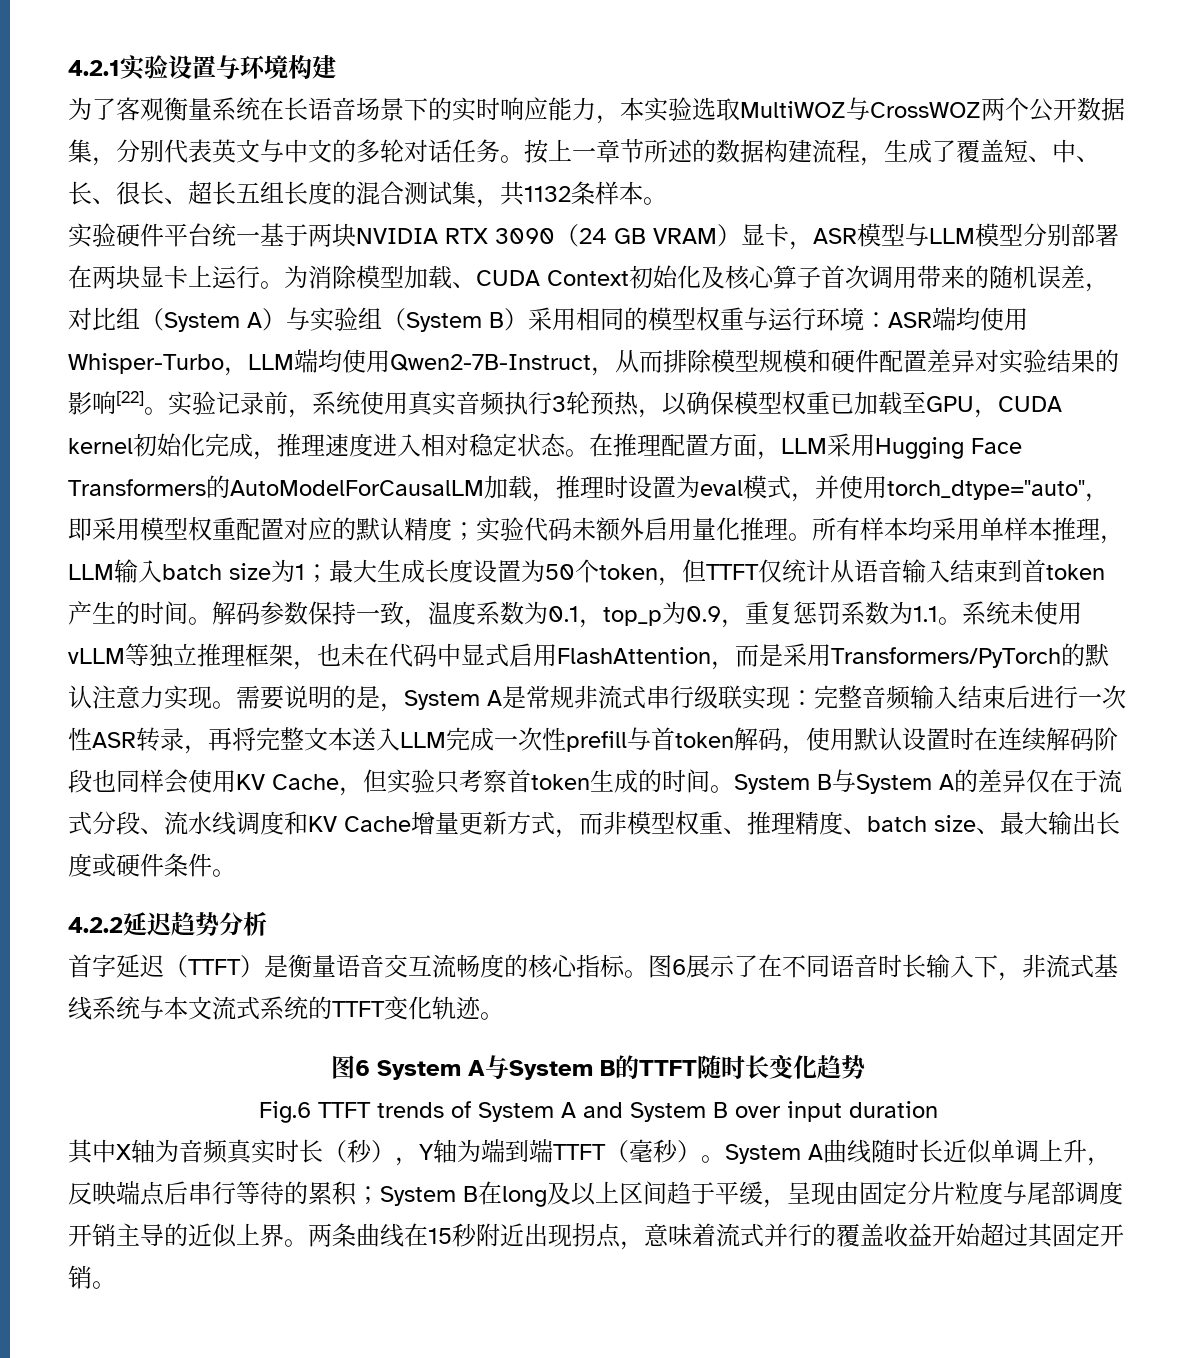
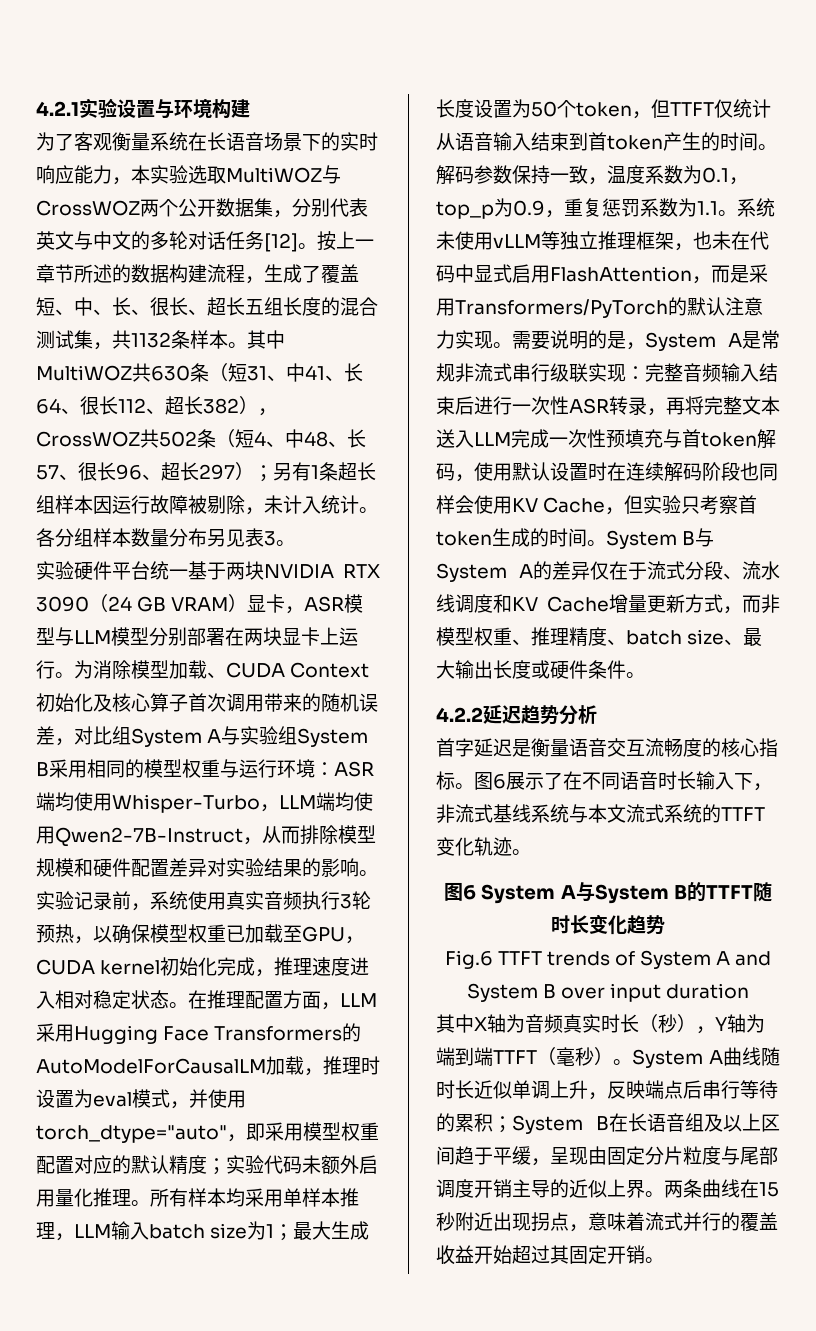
(500, 151) none -> [264,233,298,252] [12]
(667, 201) none -> [247,330,285,349] [36,363,363,382] [36,396,277,416] [36,429,366,448] [36,462,376,482] [36,495,378,515] [36,528,295,547] 其中MultiWOZ共630条（短31、中41、长64、很长112、超长382），CrossWOZ共502条（短4、中48、长57、很长96、超长297）；另有1条超长组样本因运行故障被剔除，未计入统计。各分组样本数量分布另见表3。
[140,308,286,332] （System A） -> [131,728,222,747] System A
[382,308,528,332] （System B） -> [297,728,369,747] [36,762,49,777] System B
[116,391,144,406] [22] -> (359, 867) none
[566,731,627,752] prefill -> [606,429,663,448] 预填充
[164,955,264,978] （TTFT） -> (512, 747) none
[502,1186,547,1207] long -> [628,1113,704,1132] 长语音组

